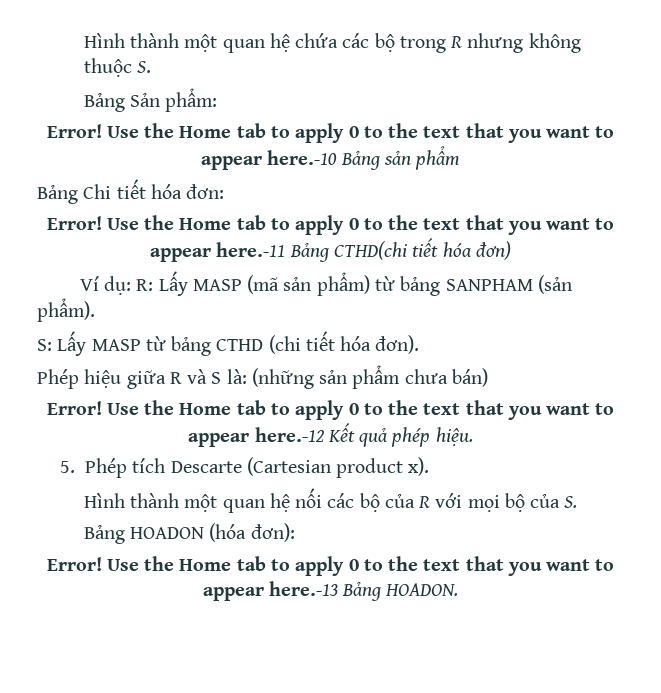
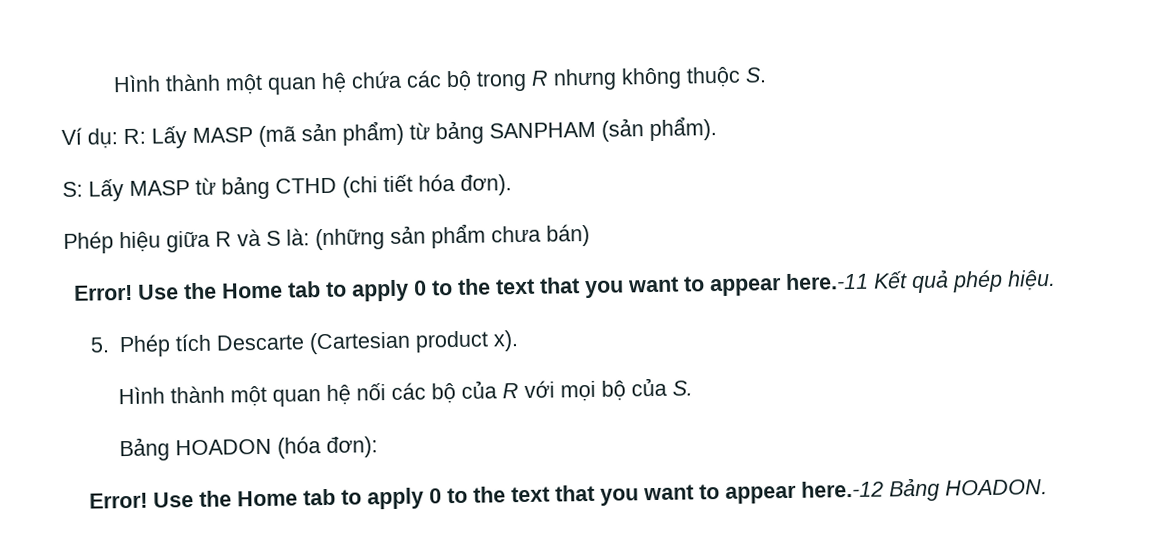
[83,88,218,112] [46,123,615,143] [200,146,461,170] [37,179,225,204] [46,215,615,235] [150,238,511,262] // Bảng Sản phẩm: // Error! Use the Home tab to apply 0 to the text that you want to appear here.-10 Bảng sản phẩm // Bảng Chi tiết hóa đơn: // Error! Use the Home tab to apply 0 to the text that you want to appear here.-11 Bảng CTHD(chi tiết hóa đơn) -> (767, 75) none
[254,427,324,442] here.-12 -> [785,272,869,290] here.-11
[268,581,338,596] here.-13 -> [800,480,884,498] here.-12

